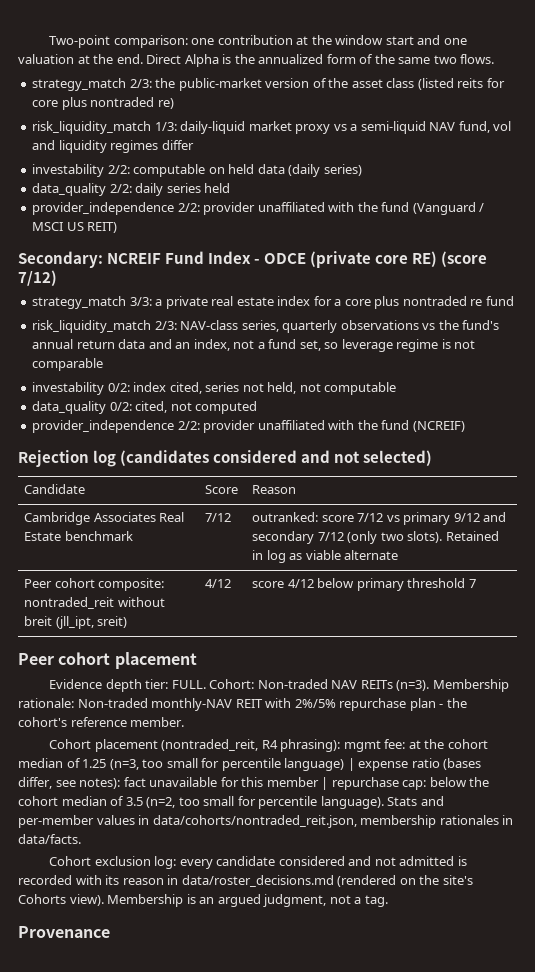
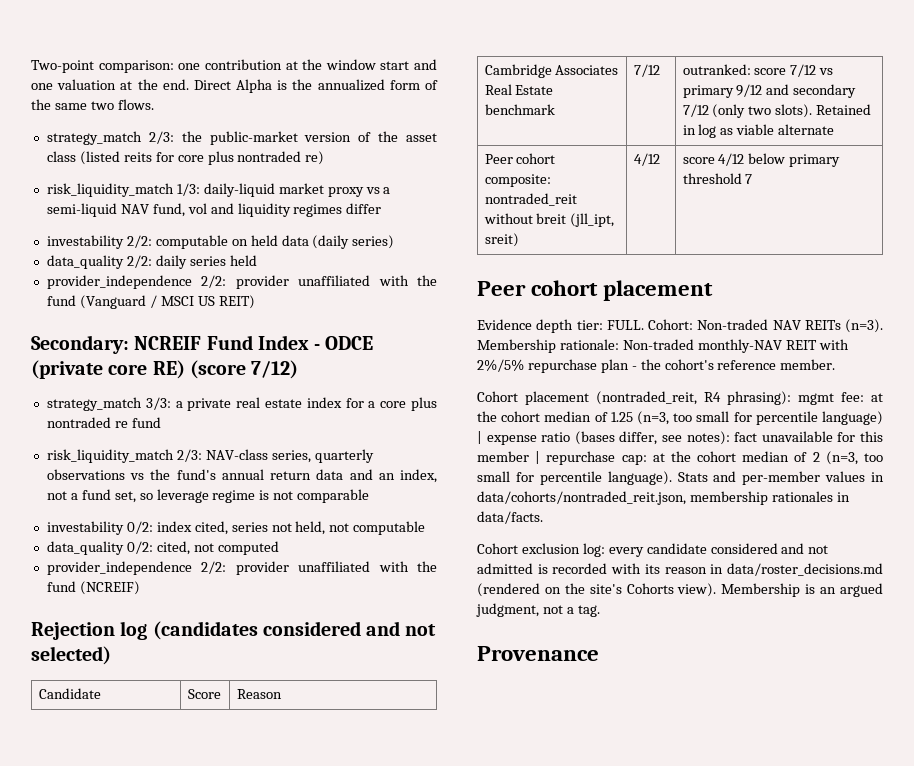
[429,777,490,787] [18,796,176,808] below the cohort median of 3.5 (n=2, -> [652,451,858,465] at the cohort median of 2 (n=3,

